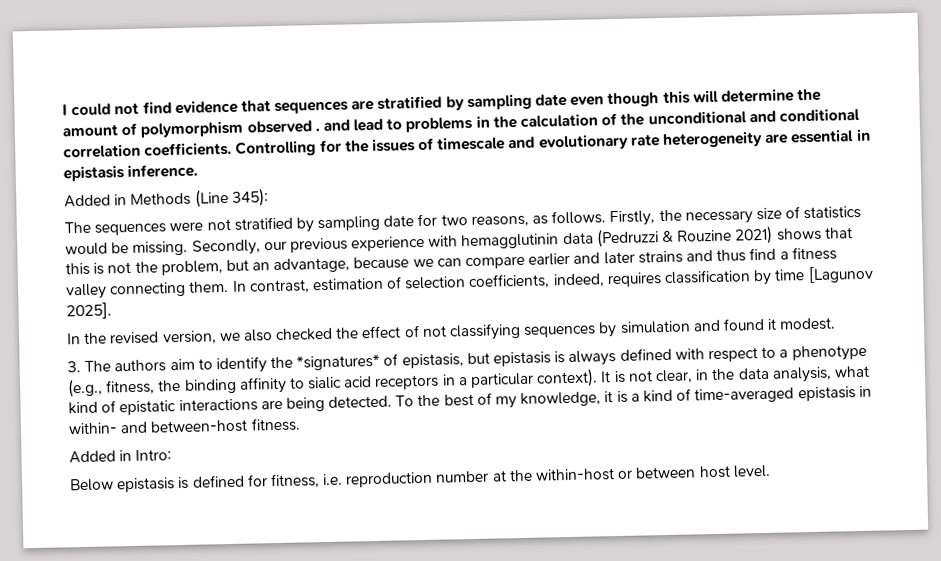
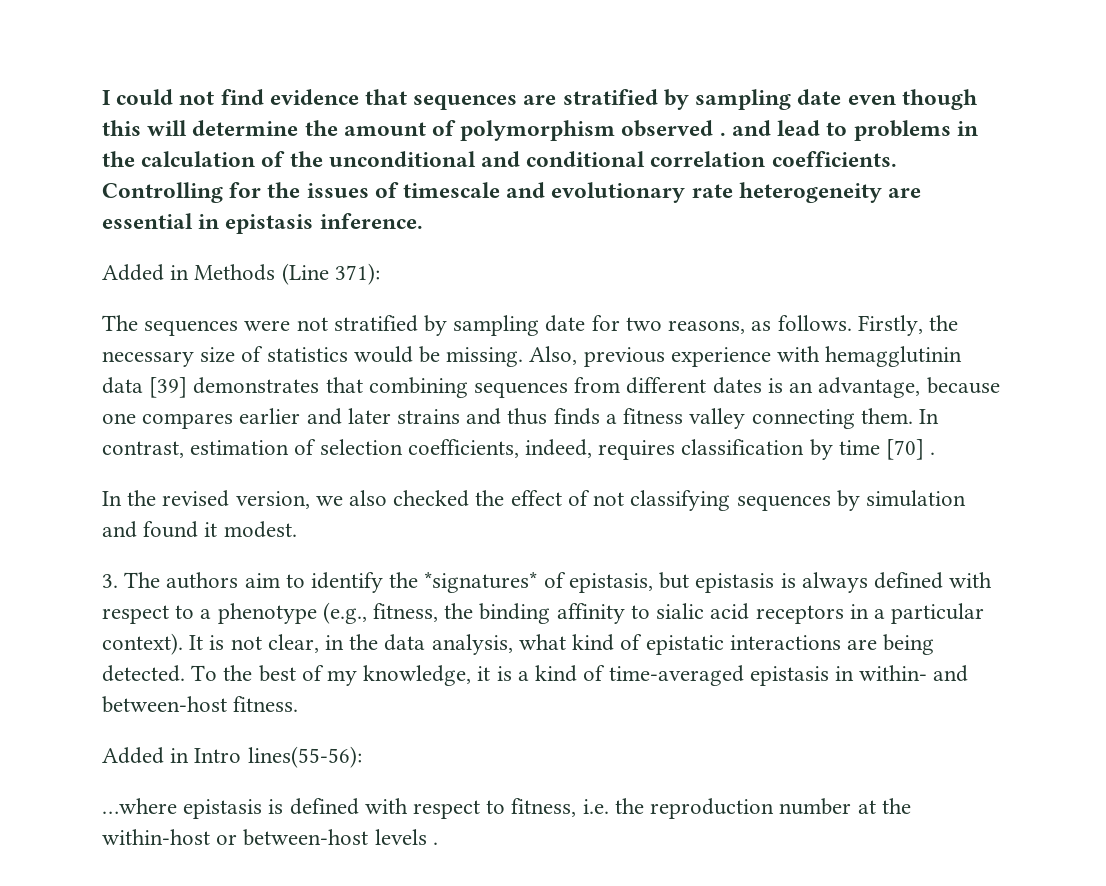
[231,188,269,207] 345): -> [334,263,380,285] 371):
[191,239,287,256] Secondly, our -> [529,346,578,365] Also,
[595,225,853,248] [65,255,526,276] (Pedruzzi & Rouzine 2021) shows that this is not the problem, but an advantage, because we can compare -> [149,377,1000,398] [102,413,234,429] [39] demonstrates that combining sequences from different dates is an advantage, because one compares
[749,247,777,261] find -> [553,408,600,425] finds
[807,265,874,284] [66,302,112,320] [Lagunov 2025]. -> [886,439,936,460] [70] .
[135,449,173,461] [70,474,268,493] Intro: // Below epistasis is defined for -> [194,746,362,768] [102,798,506,819] Intro lines(55-56): // …where epistasis is defined with respect to
(344, 479) none -> [614,798,644,814] the
[635,464,771,479] between host level. -> [243,829,438,846] between-host levels .

